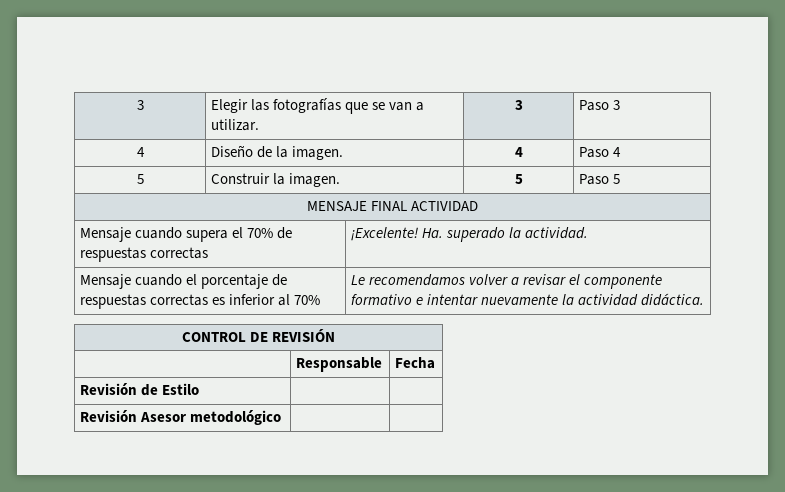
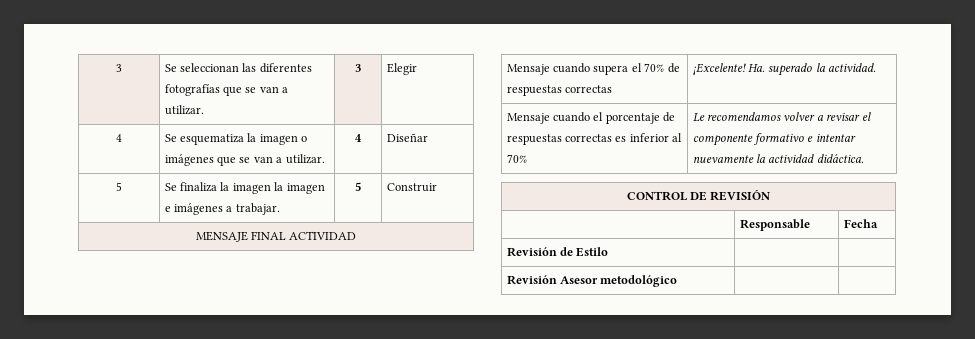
[136,100,144,110] [211,99,270,113] 3 | Elegir las -> [116,64,122,72] [164,63,312,73] 3 | Se seleccionan las diferentes
[579,100,621,111] [136,147,145,157] [211,145,344,160] [514,147,523,157] [579,147,622,158] [136,174,144,184] [211,173,341,187] [514,174,523,184] [579,174,621,185] Paso 3 // 4 | Diseño de la imagen. | 4 | Paso 4 // 5 | Construir la imagen. | 5 | Paso 5 -> [386,63,417,75] [116,134,122,142] [164,133,308,145] [164,154,325,166] [355,134,362,142] [386,133,428,142] [116,182,122,191] [164,182,325,194] [164,203,280,215] [355,182,361,191] [386,183,437,192] Elegir // 4 | Se esquematiza la imagen o imágenes que se van a utilizar. | 4 | Diseñar // 5 | Se finaliza la imagen la imagen e imágenes a trabajar. | 5 | Construir

